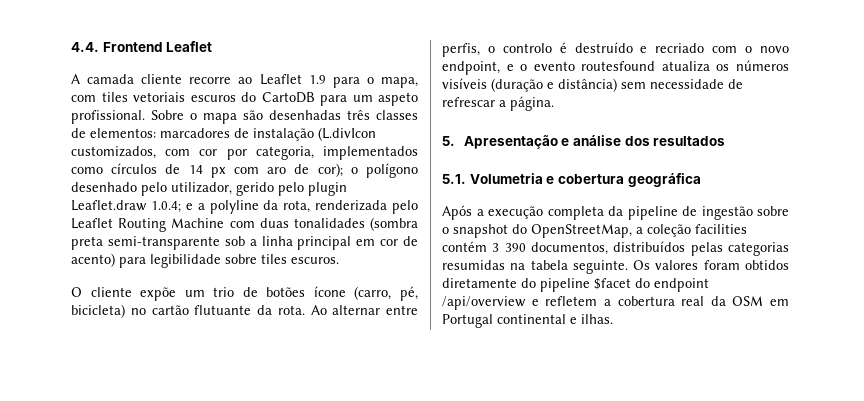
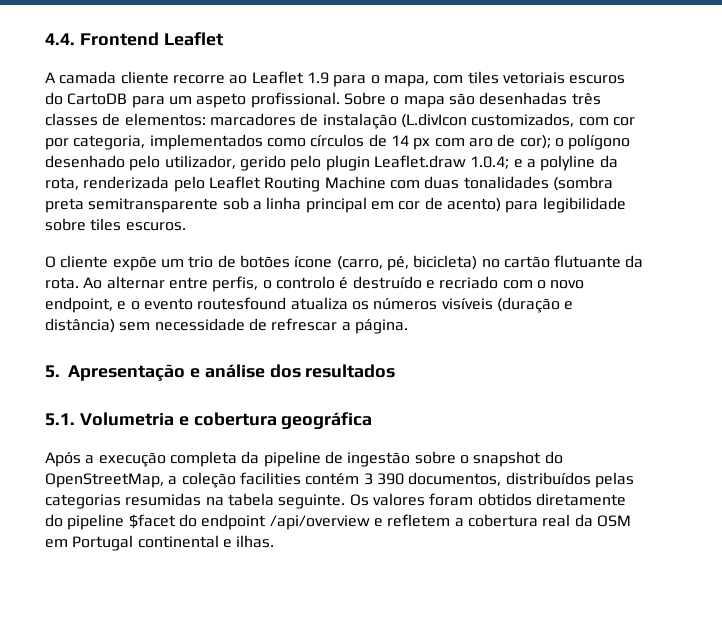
[107,236,220,250] semi-transparente -> [88,198,219,213] semitransparente

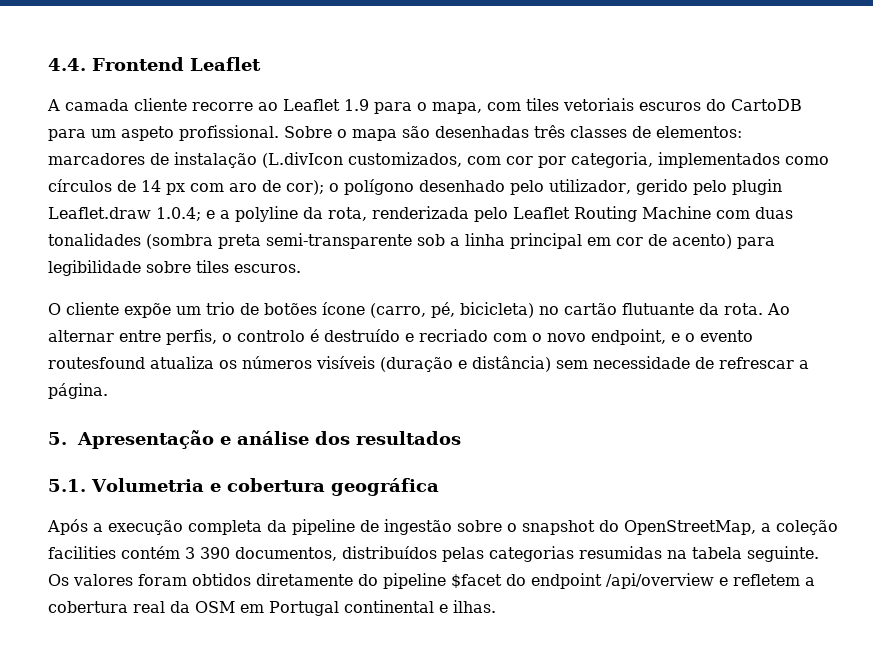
[88,198,219,213] semitransparente -> [266,233,412,249] semi-transparente

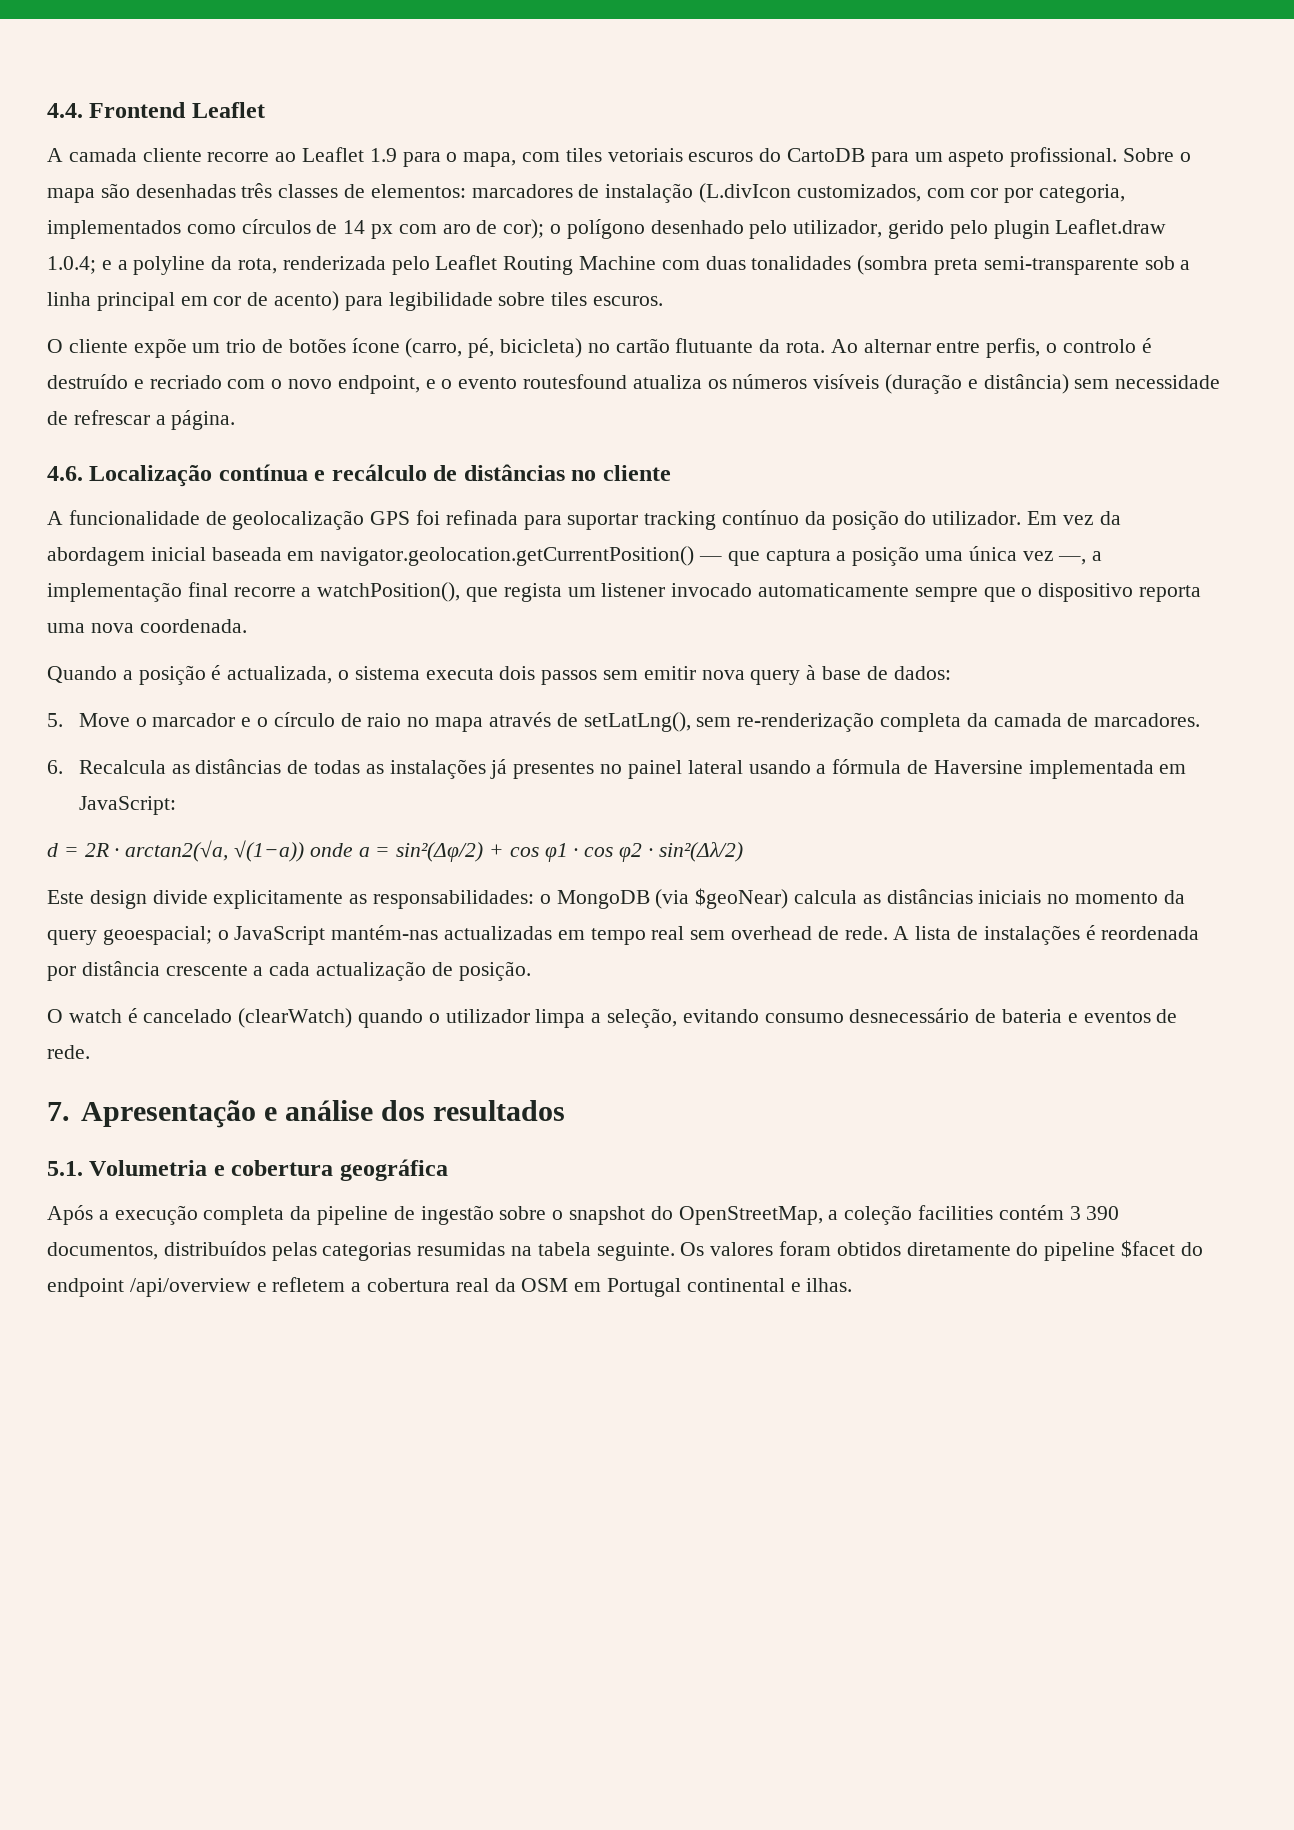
[48,432,67,445] 5. -> [47,464,671,487] [47,510,1121,530] [47,546,1103,566] [47,582,1202,602] [47,619,247,633] [47,665,951,685] [47,712,1201,732] [47,759,1187,779] [78,796,176,815] [47,840,743,862] [47,888,1185,909] [47,925,1200,945] [47,961,531,981] [47,1008,1178,1028] [47,1045,90,1059] [47,1102,70,1121] 4.6. Localização contínua e recálculo de distâncias no cliente // A funcionalidade de geolocalização GPS foi refinada para suportar tracking contínuo da posição do utilizador. Em vez da abordagem inicial baseada em navigator.geolocation.getCurrentPosition() — que captura a posição uma única vez —, a implementação final recorre a watchPosition(), que regista um listener invocado automaticamente sempre que o dispositivo reporta uma nova coordenada. // Quando a posição é actualizada, o sistema executa dois passos sem emitir nova query à base de dados: // 5. Move o marcador e o círculo de raio no mapa através de setLatLng(), sem re-renderização completa da camada de marcadores. // 6. Recalcula as distâncias de todas as instalações já presentes no painel lateral usando a fórmula de Haversine implementada em JavaScript: // d = 2R · arctan2(√a, √(1−a)) onde a = sin²(Δφ/2) + cos φ1 · cos φ2 · sin²(Δλ/2) // Este design divide explicitamente as responsabilidades: o MongoDB (via $geoNear) calcula as distâncias iniciais no momento da query geoespacial; o JavaScript mantém-nas actualizadas em tempo real sem overhead de rede. A lista de instalações é reordenada por distância crescente a cada actualização de posição. // O watch é cancelado (clearWatch) quando o utilizador limpa a seleção, evitando consumo desnecessário de bateria e eventos de rede. // 7.

